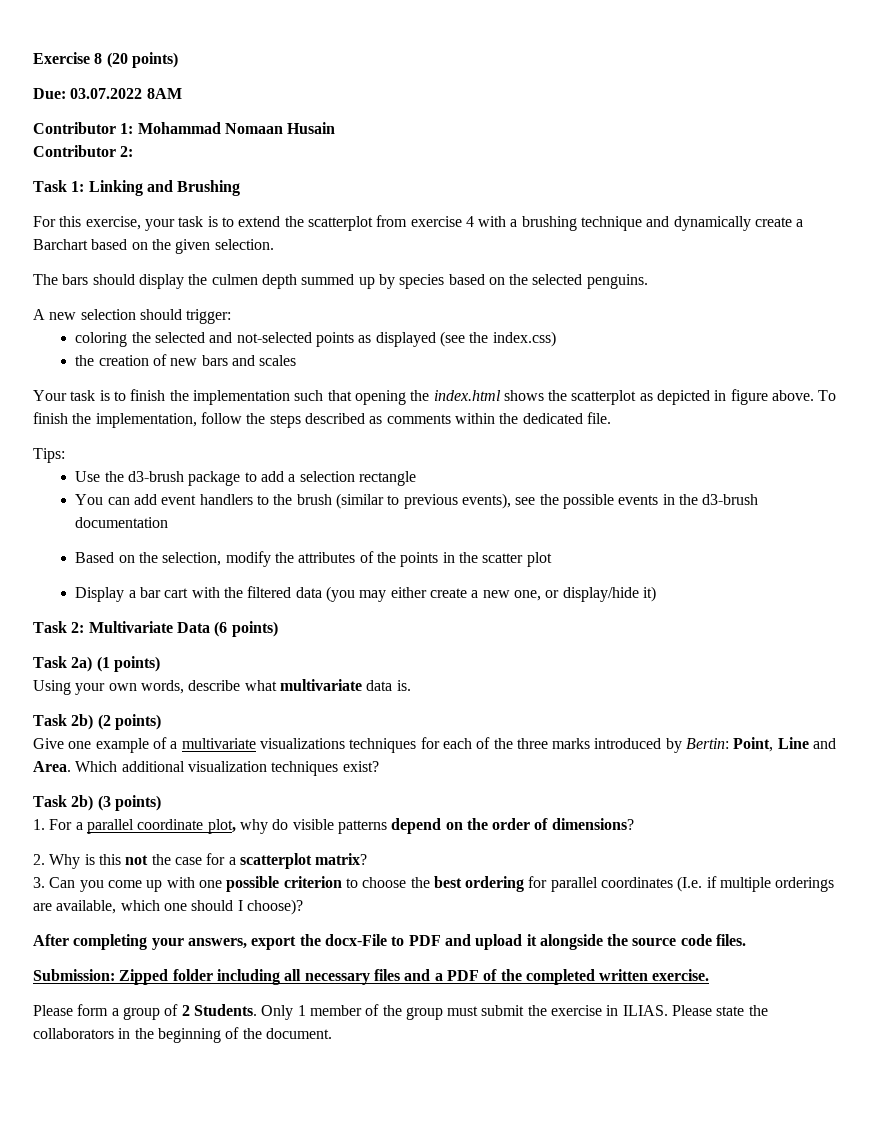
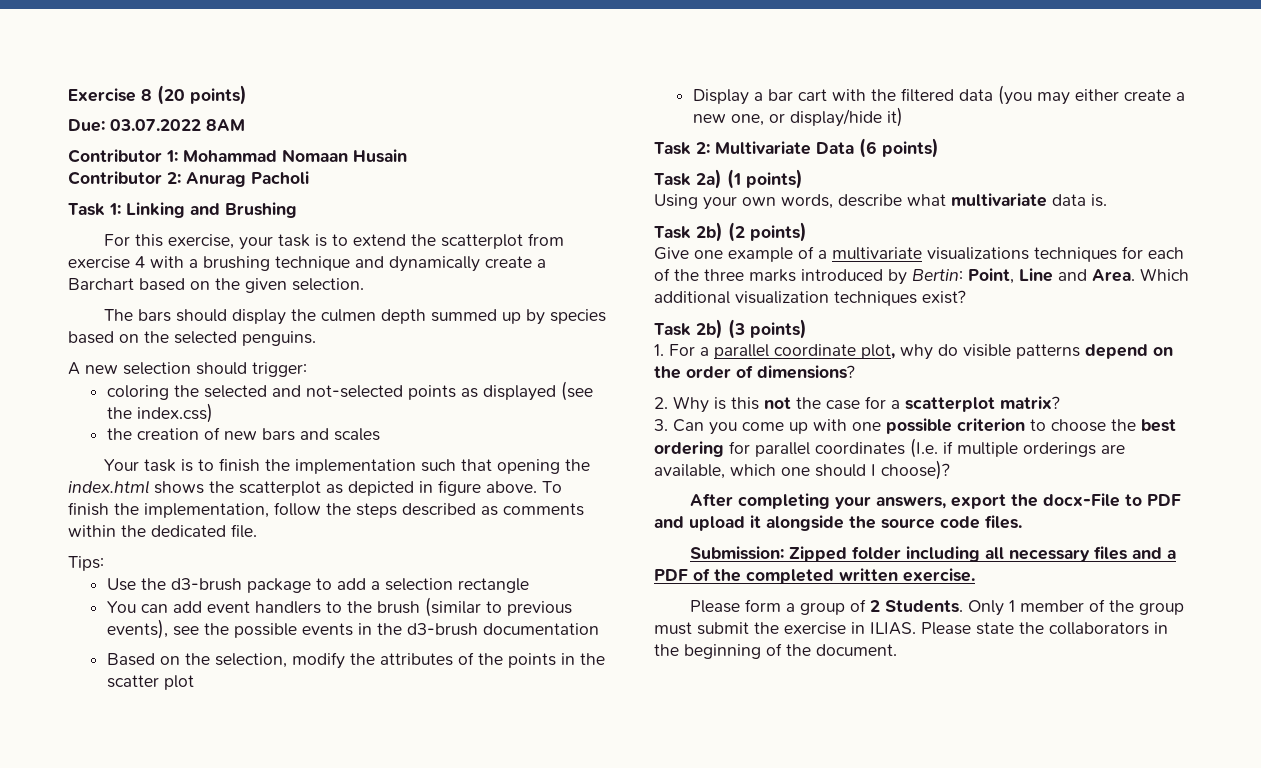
(134, 151) none -> [186,171,309,187] Anurag Pacholi

